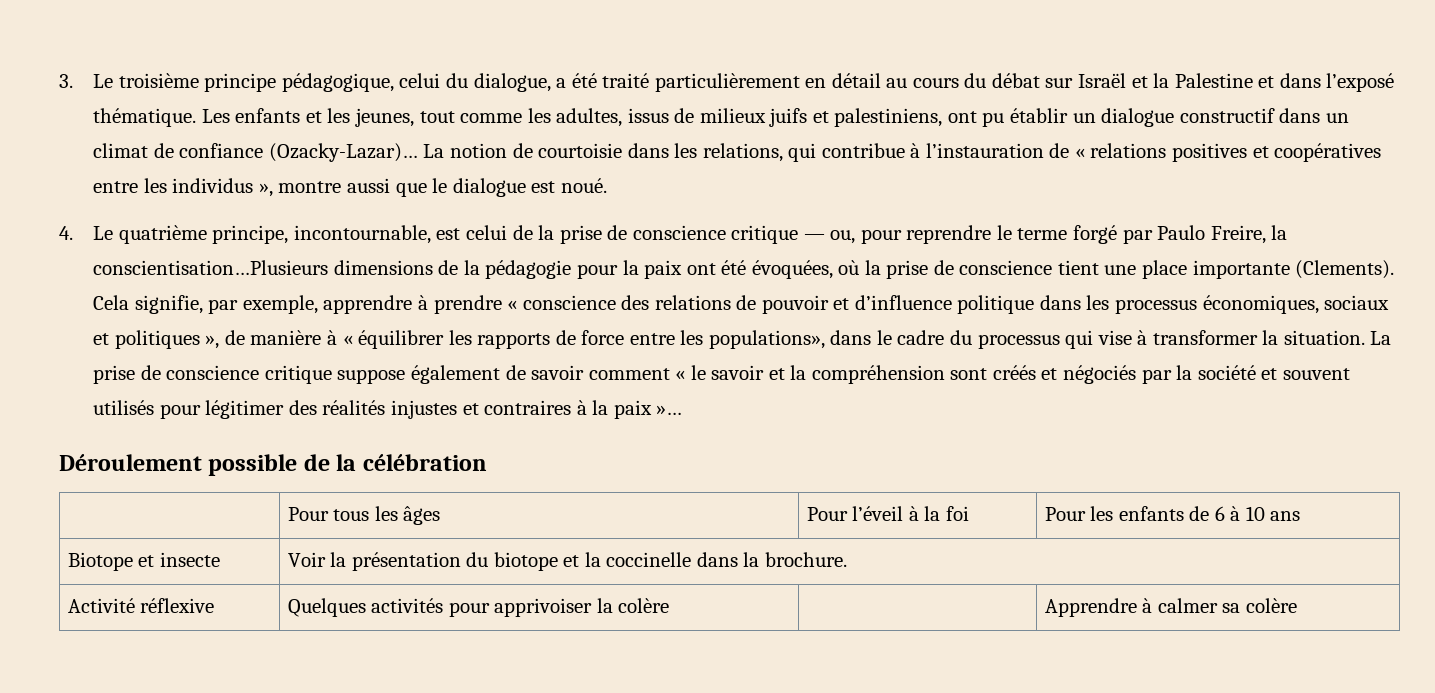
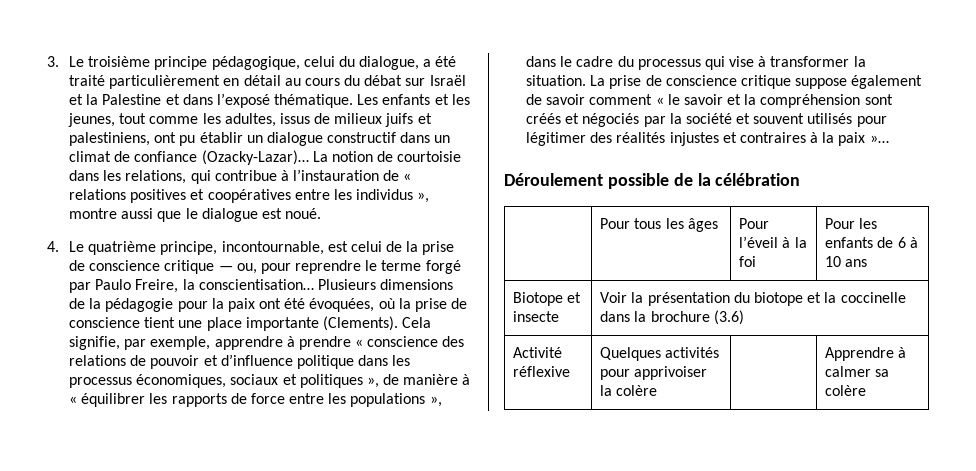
[93,260,329,275] conscientisation…Plusieurs -> [198,279,376,290] conscientisation… Plusieurs
[708,330,825,349] populations», -> [350,393,442,407] populations »,
[765,552,848,567] brochure. -> [650,310,744,325] brochure (3.6)

